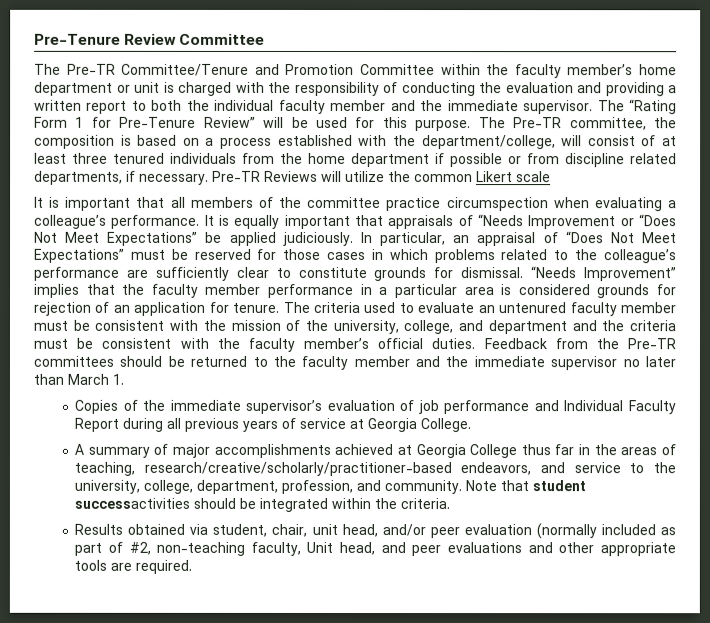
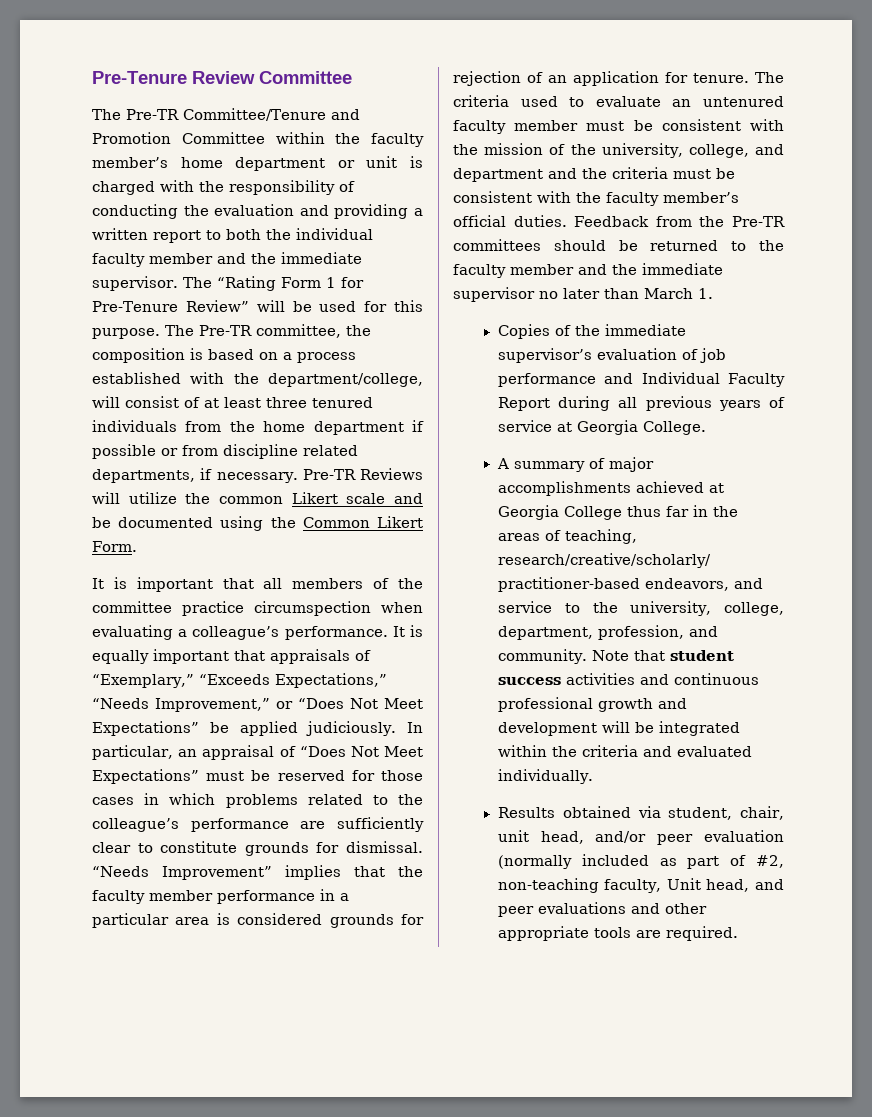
(551, 177) none -> [394,493,423,504] [92,516,423,531] [92,541,137,552] and be documented using the Common Likert Form.
[477,214,617,230] “Needs Improvement -> [92,673,387,688] [92,698,270,712] “Exemplary,” “Exceeds Expectations,” “Needs Improvement,”
[74,497,451,512] successactivities should be integrated within the criteria. -> [497,673,759,685] [497,697,687,712] [497,721,740,736] [497,745,752,757] [497,769,593,784] success activities and continuous professional growth and development will be integrated within the criteria and evaluated individually.

